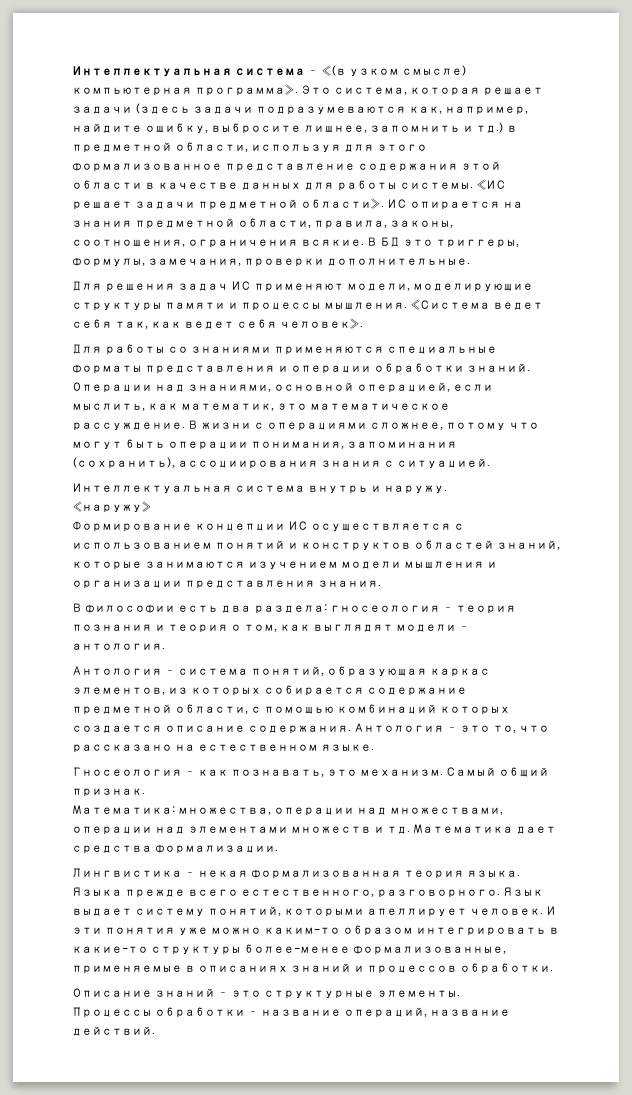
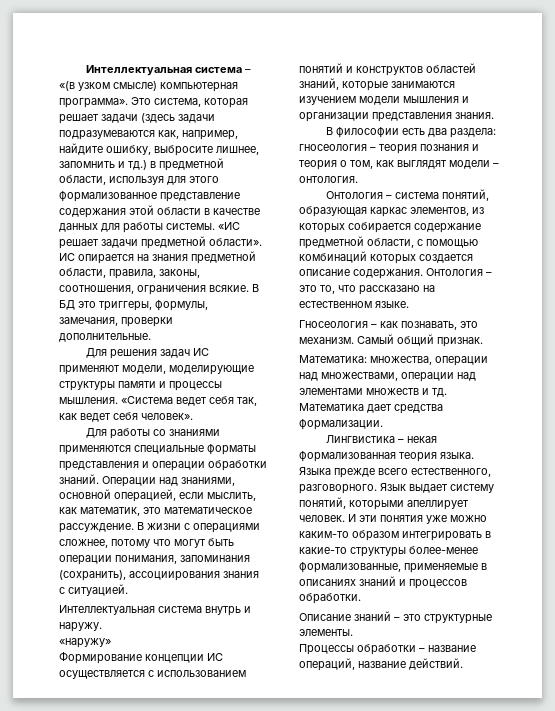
[72,643,165,650] [72,666,162,675] антология. // Антология -> [299,176,358,183] [326,191,384,199] онтология. // Онтология
[353,723,444,732] Антология -> [426,268,483,276] Онтология

